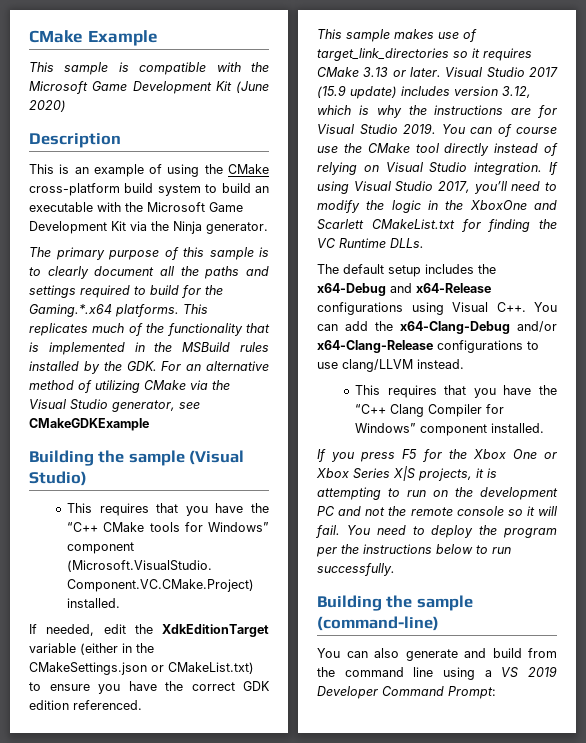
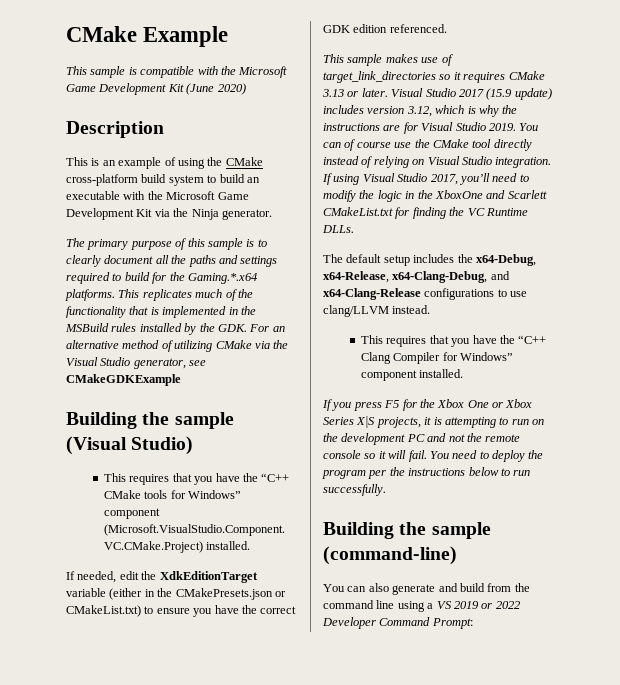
[29,662,147,675] CMakeSettings.json -> [175,588,273,600] CMakePresets.json
[317,283,491,296] [317,302,557,315] [317,321,557,334] x64-Debug and x64-Release configurations using Visual C++. You can add the x64-Clang-Debug and/or -> [475,254,536,266] [323,271,510,283] x64-Debug, x64-Release, x64-Clang-Debug, and
(557, 671) none -> [481,601,520,609] or 2022

